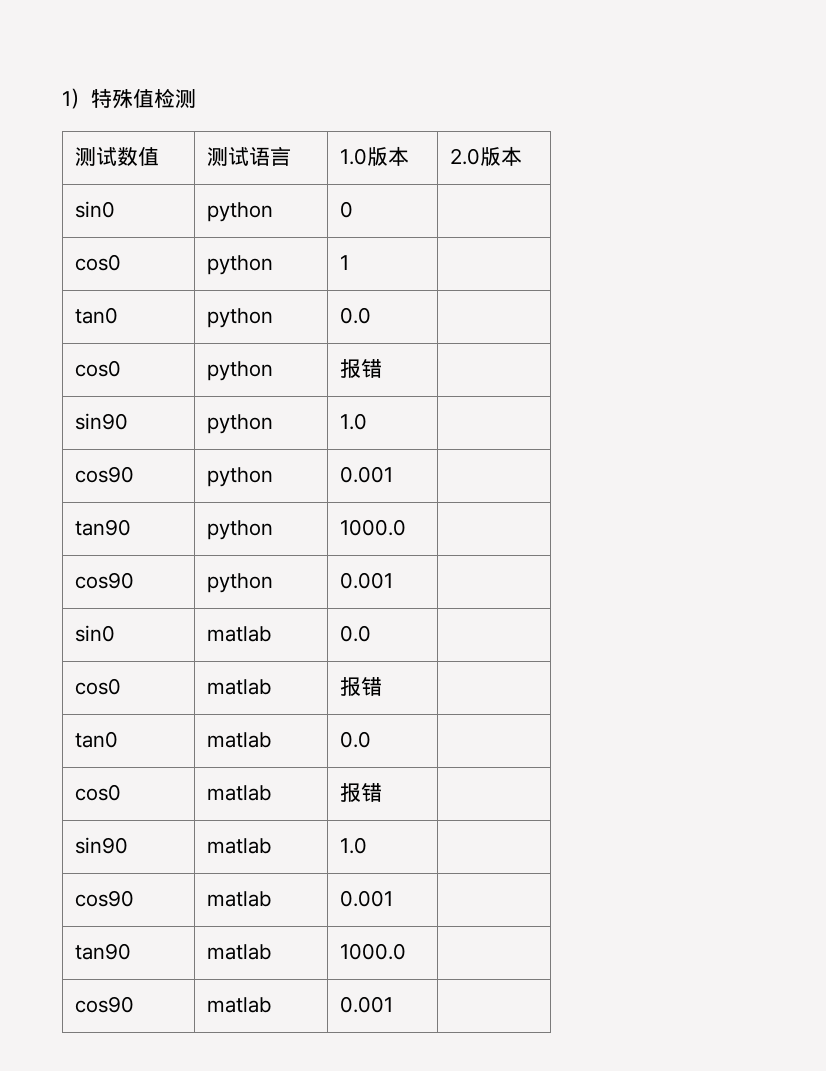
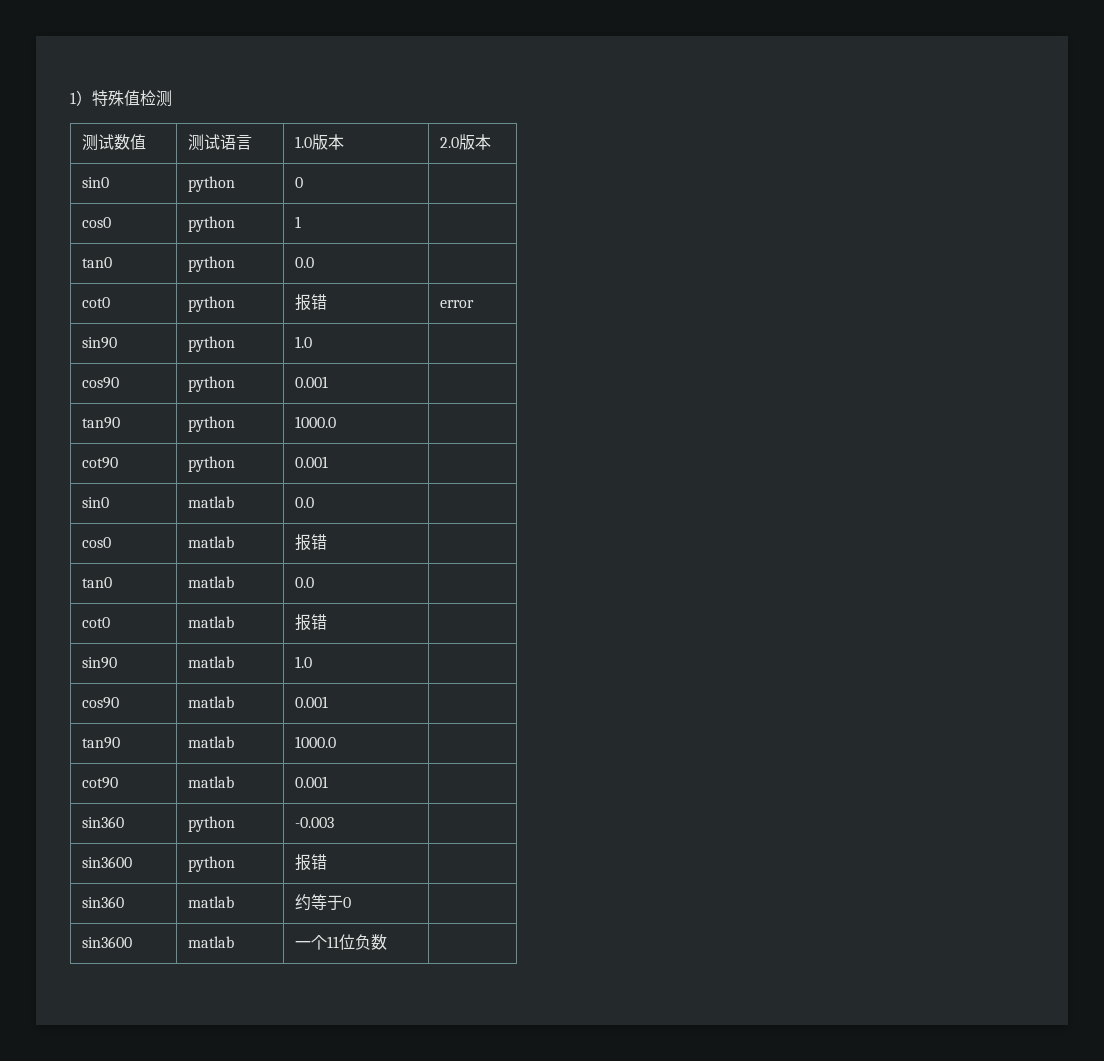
[74,360,121,377] [206,361,273,381] [339,359,382,379] cos0 | python | 报错 | -> [82,297,111,308] [188,296,236,312] [295,294,328,311] [440,300,475,308] cot0 | python | 报错 | error
[74,572,134,589] cos90 -> [82,457,119,469] cot90
[74,784,121,801] cos0 -> [82,617,111,628] cot0
[74,996,134,1013] [206,997,271,1013] [339,996,393,1013] cos90 | matlab | 0.001 | -> [82,777,119,789] [188,776,235,788] [295,776,329,788] [82,816,125,828] [188,816,236,832] [295,817,335,828] [82,856,133,868] [188,856,236,872] [295,854,328,871] [82,896,125,908] [188,896,235,908] [295,894,352,911] [82,936,133,948] [188,936,235,948] [295,934,388,950] cot90 | matlab | 0.001 | // sin360 | python | -0.003 | // sin3600 | python | 报错 | // sin360 | matlab | 约等于0 | // sin3600 | matlab | 一个11位负数 |

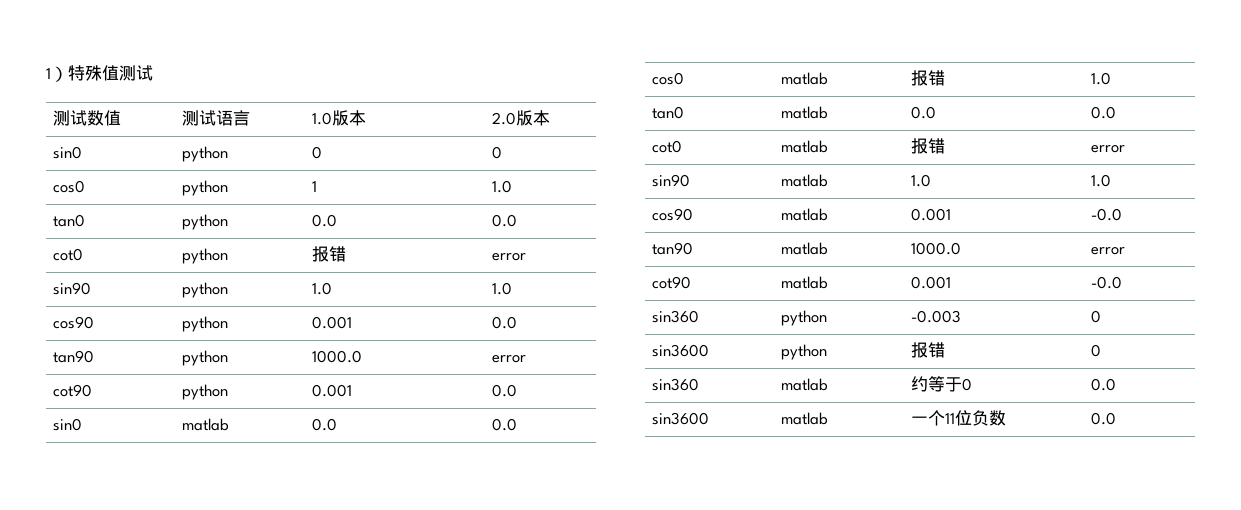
[140,90,172,107] 检测 -> [119,65,153,81] 测试
(304, 182) none -> [491,146,502,159] 0
(302, 222) none -> [491,180,512,193] 1.0
(315, 262) none -> [491,214,517,227] 0.0
(313, 342) none -> [491,282,512,295] 1.0
(329, 382) none -> [491,316,517,329] 0.0
(337, 422) none -> [491,355,526,363] error
(329, 462) none -> [491,384,517,397] 0.0
(315, 502) none -> [491,418,517,431] 0.0
(328, 542) none -> [1090,72,1111,85] 1.0
(315, 582) none -> [1090,106,1116,119] 0.0
(328, 622) none -> [1090,145,1125,153] error
(313, 662) none -> [1090,174,1111,187] 1.0
(329, 702) none -> [1090,208,1122,221] -0.0
(337, 742) none -> [1090,247,1125,255] error
(329, 782) none -> [1090,276,1122,289] -0.0
(335, 822) none -> [1090,310,1101,323] 0
(328, 862) none -> [1090,344,1101,357] 0
(352, 902) none -> [1090,378,1116,391] 0.0
(388, 942) none -> [1090,412,1116,425] 0.0

